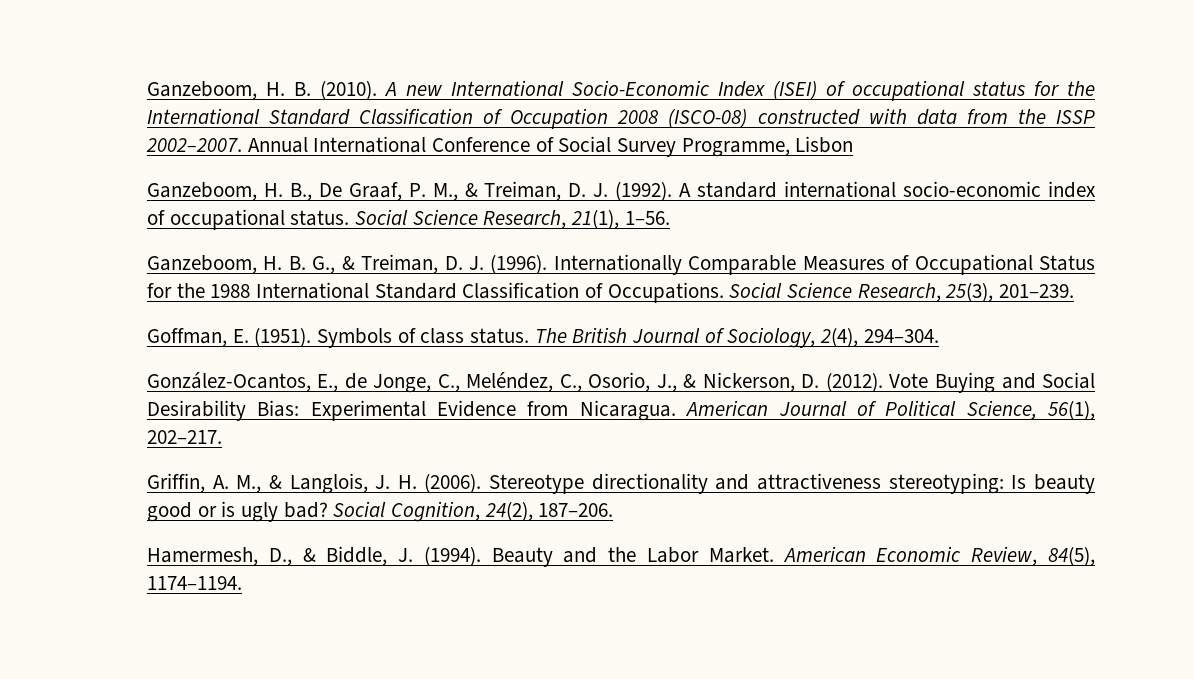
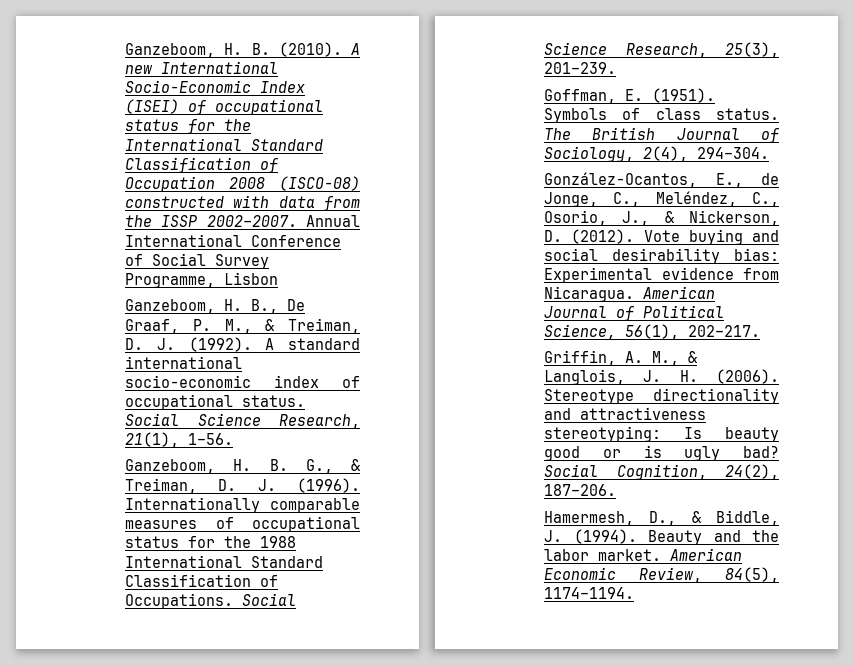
[688,254,1095,275] Comparable Measures of Occupational Status -> [270,498,360,513] [125,516,360,532] [125,536,180,548] comparable measures of occupational status
[934,372,1095,393] [146,400,517,421] Buying and Social Desirability Bias: Experimental Evidence -> [688,229,779,245] [544,248,779,264] [544,267,734,283] buying and social desirability bias: Experimental evidence
[647,547,774,563] Labor Market. -> [544,549,662,561] labor market.

